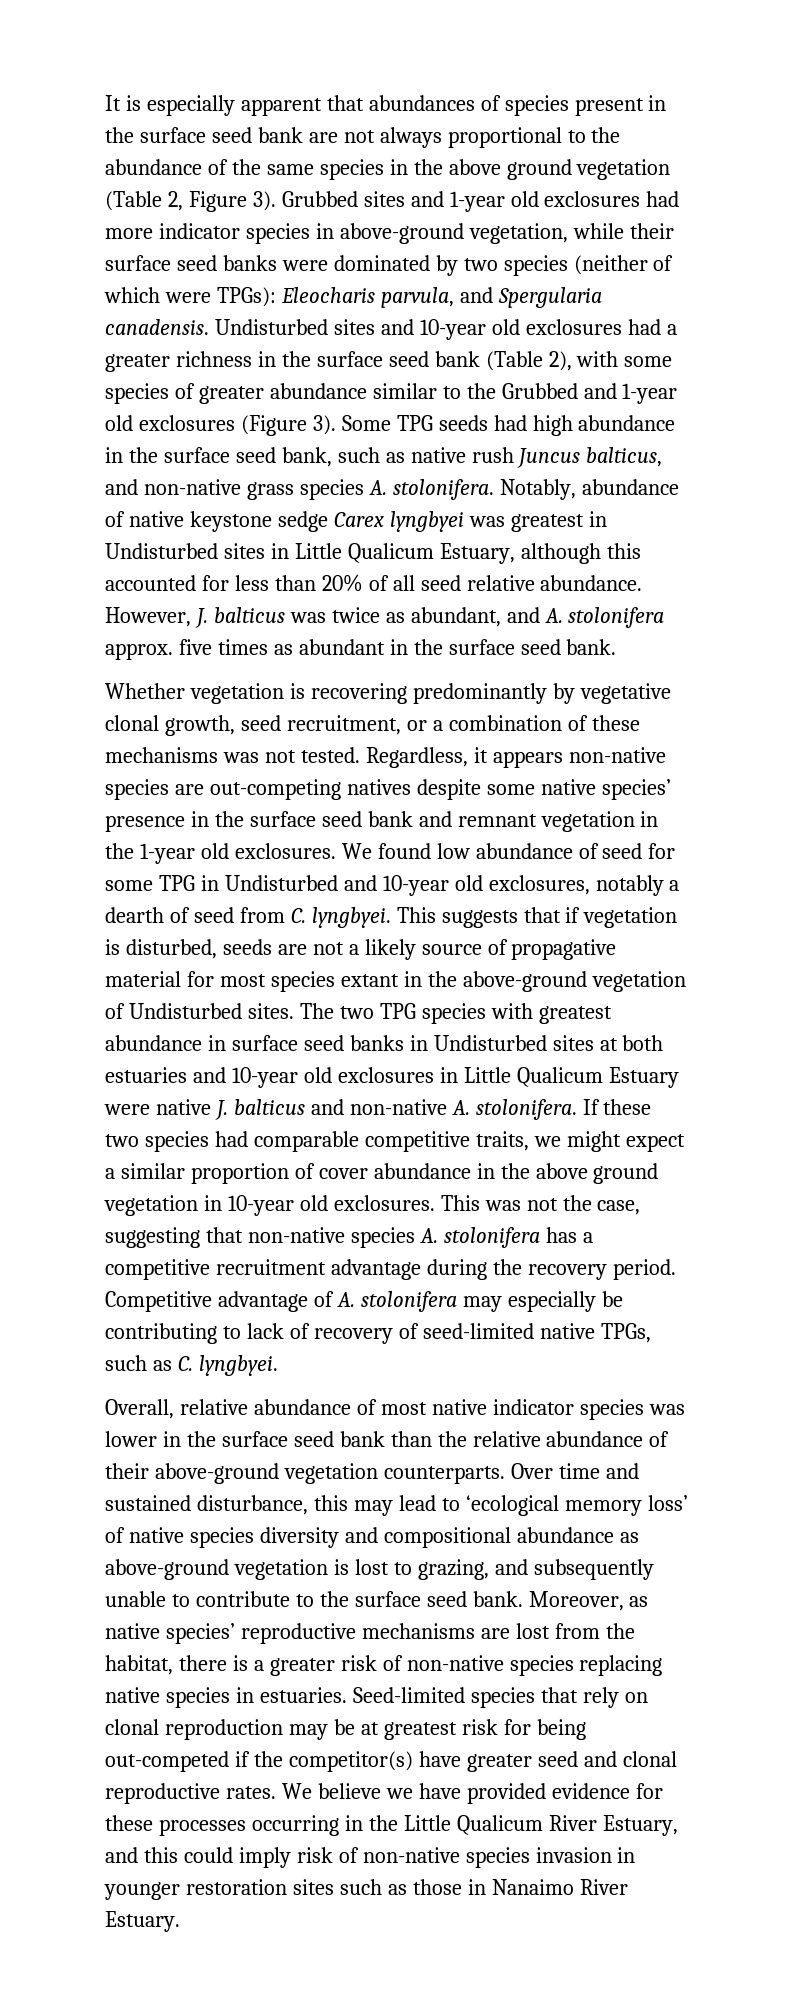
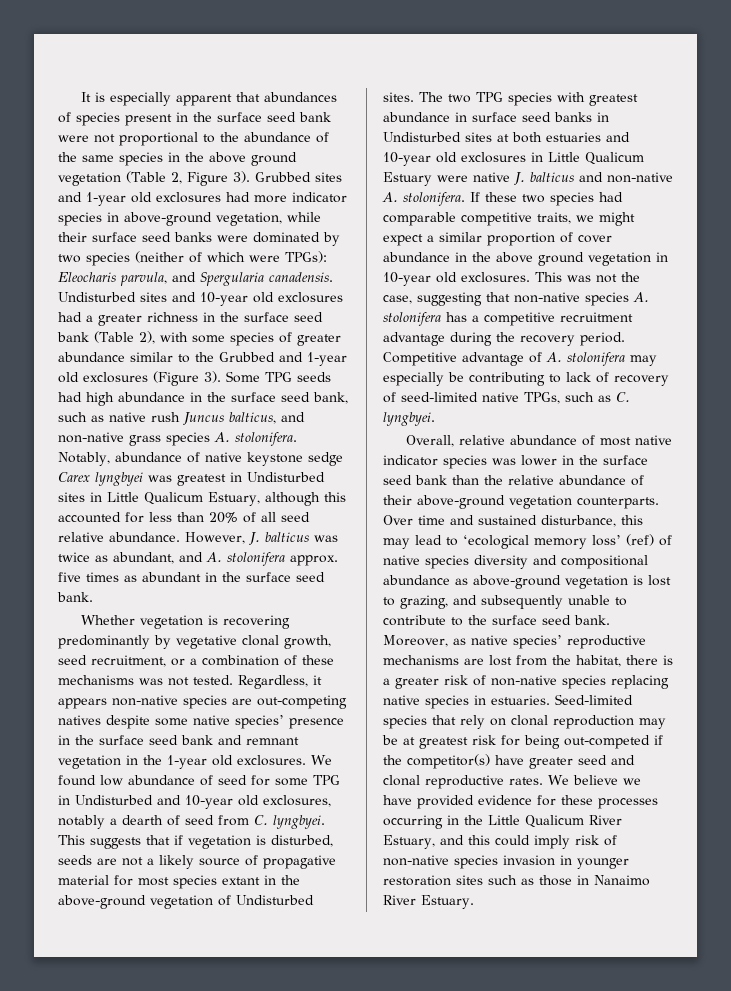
[308,127,442,148] are not always -> [58,134,115,143] were not
(688, 1503) none -> [626,534,654,546] (ref)

